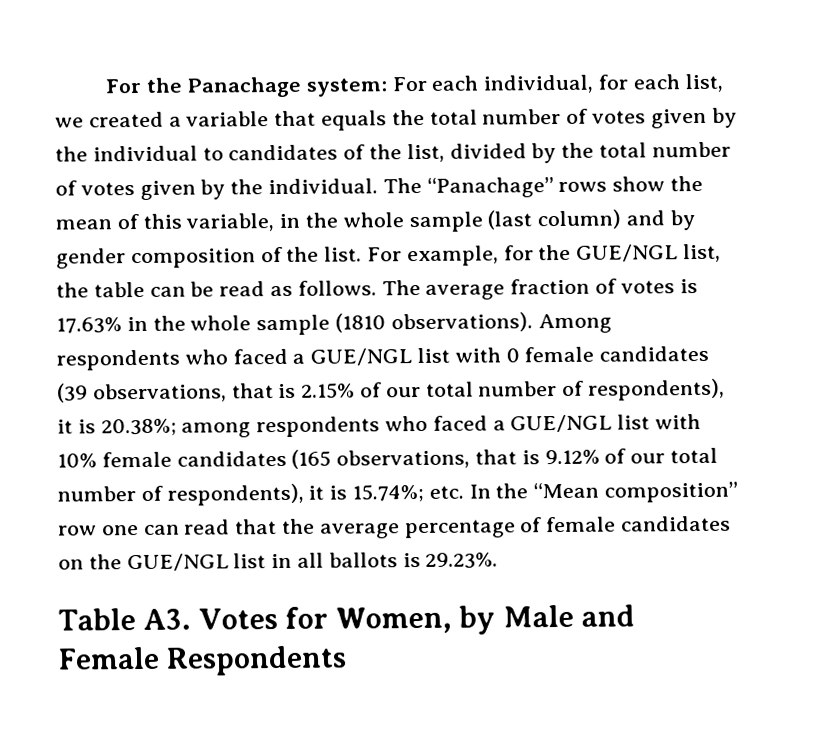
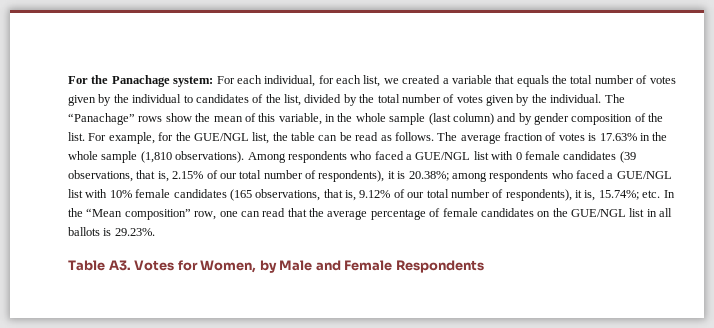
[335,313,387,333] (1810 -> [140,151,172,163] (1,810
[278,383,297,399] is -> [157,171,169,182] is,
[521,450,540,465] is -> [345,190,356,201] is,
[329,485,348,500] is -> [584,190,596,201] is,
[58,525,97,536] row -> [194,211,217,220] row,

